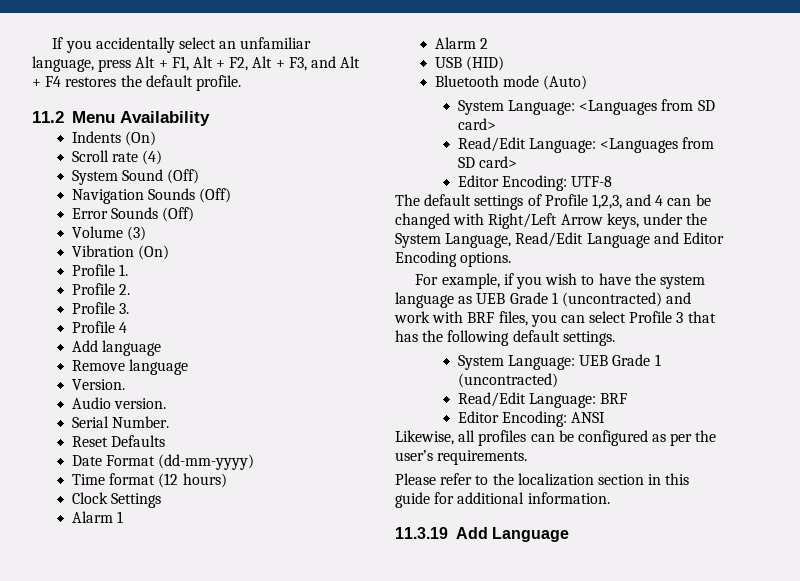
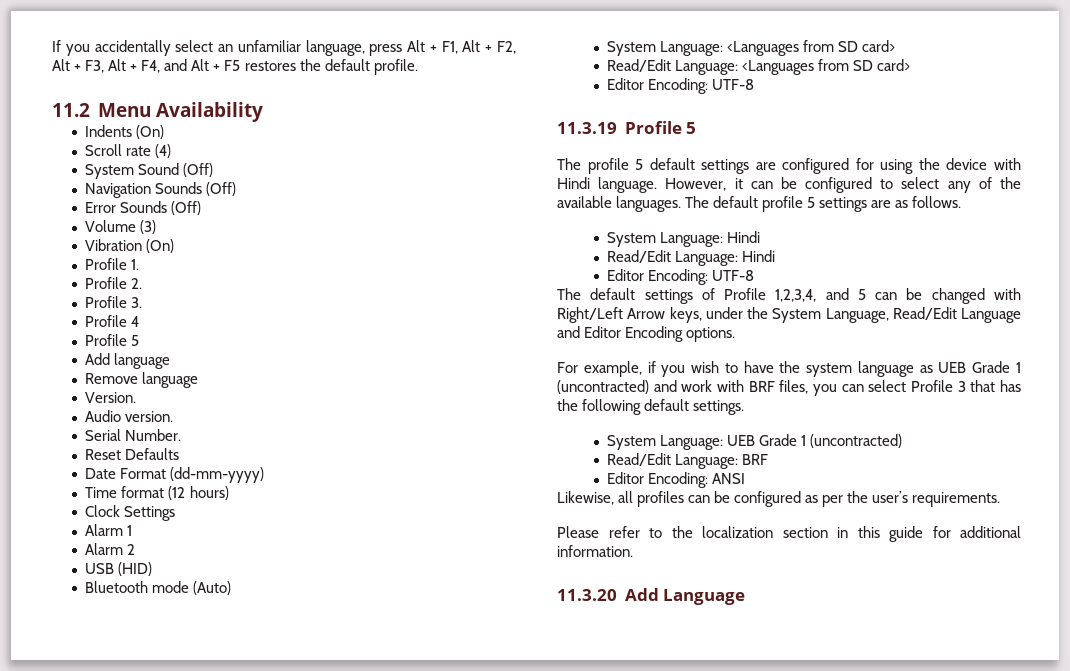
(307, 64) none -> [108,59,161,73] Alt + F4,
[45,76,62,87] F4 -> [224,60,241,71] F5
(128, 327) none -> [85,334,140,346] // Profile 5
(613, 181) none -> [557,121,696,134] [557,158,1021,174] [557,177,1021,193] [557,196,962,212] [607,231,761,247] [607,250,776,266] [607,269,755,285] // 11.3.19 Profile 5 // The profile 5 default settings are configured for using the device with Hindi language. However, it can be configured to select any of the available languages. The default profile 5 settings are as follows. // System Language: Hindi // Read/Edit Language: Hindi // Editor Encoding: UTF-8
[591,194,664,209] 1,2,3, and 4 -> [775,288,866,302] 1,2,3,4, and 5
[395,527,448,539] 11.3.19 -> [557,589,617,601] 11.3.20

